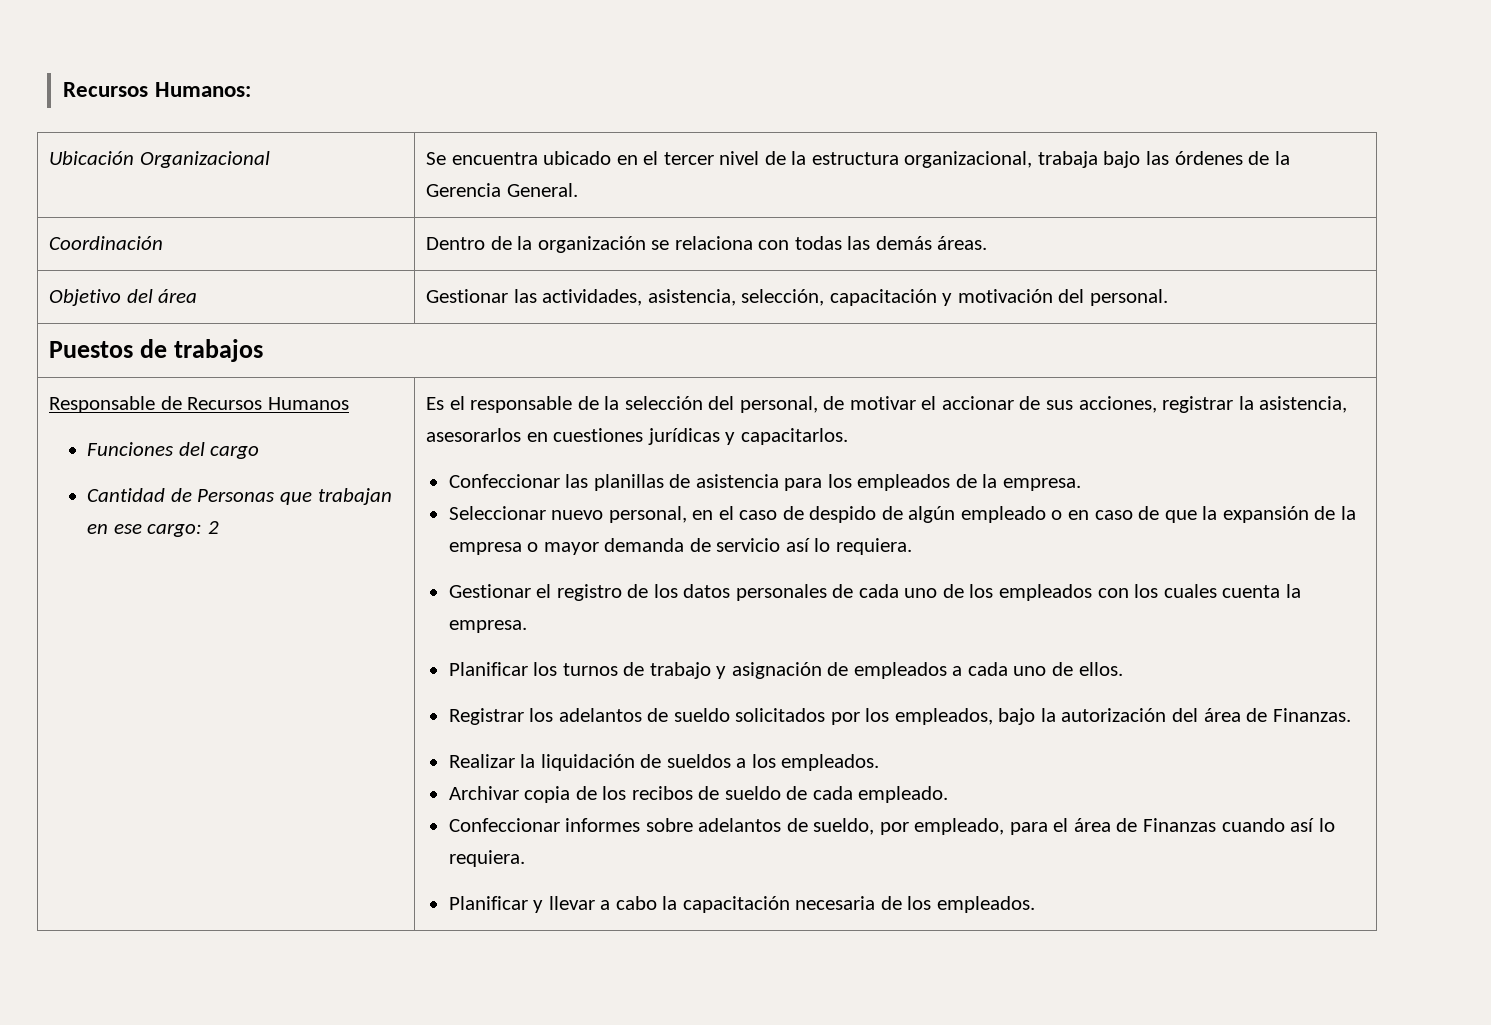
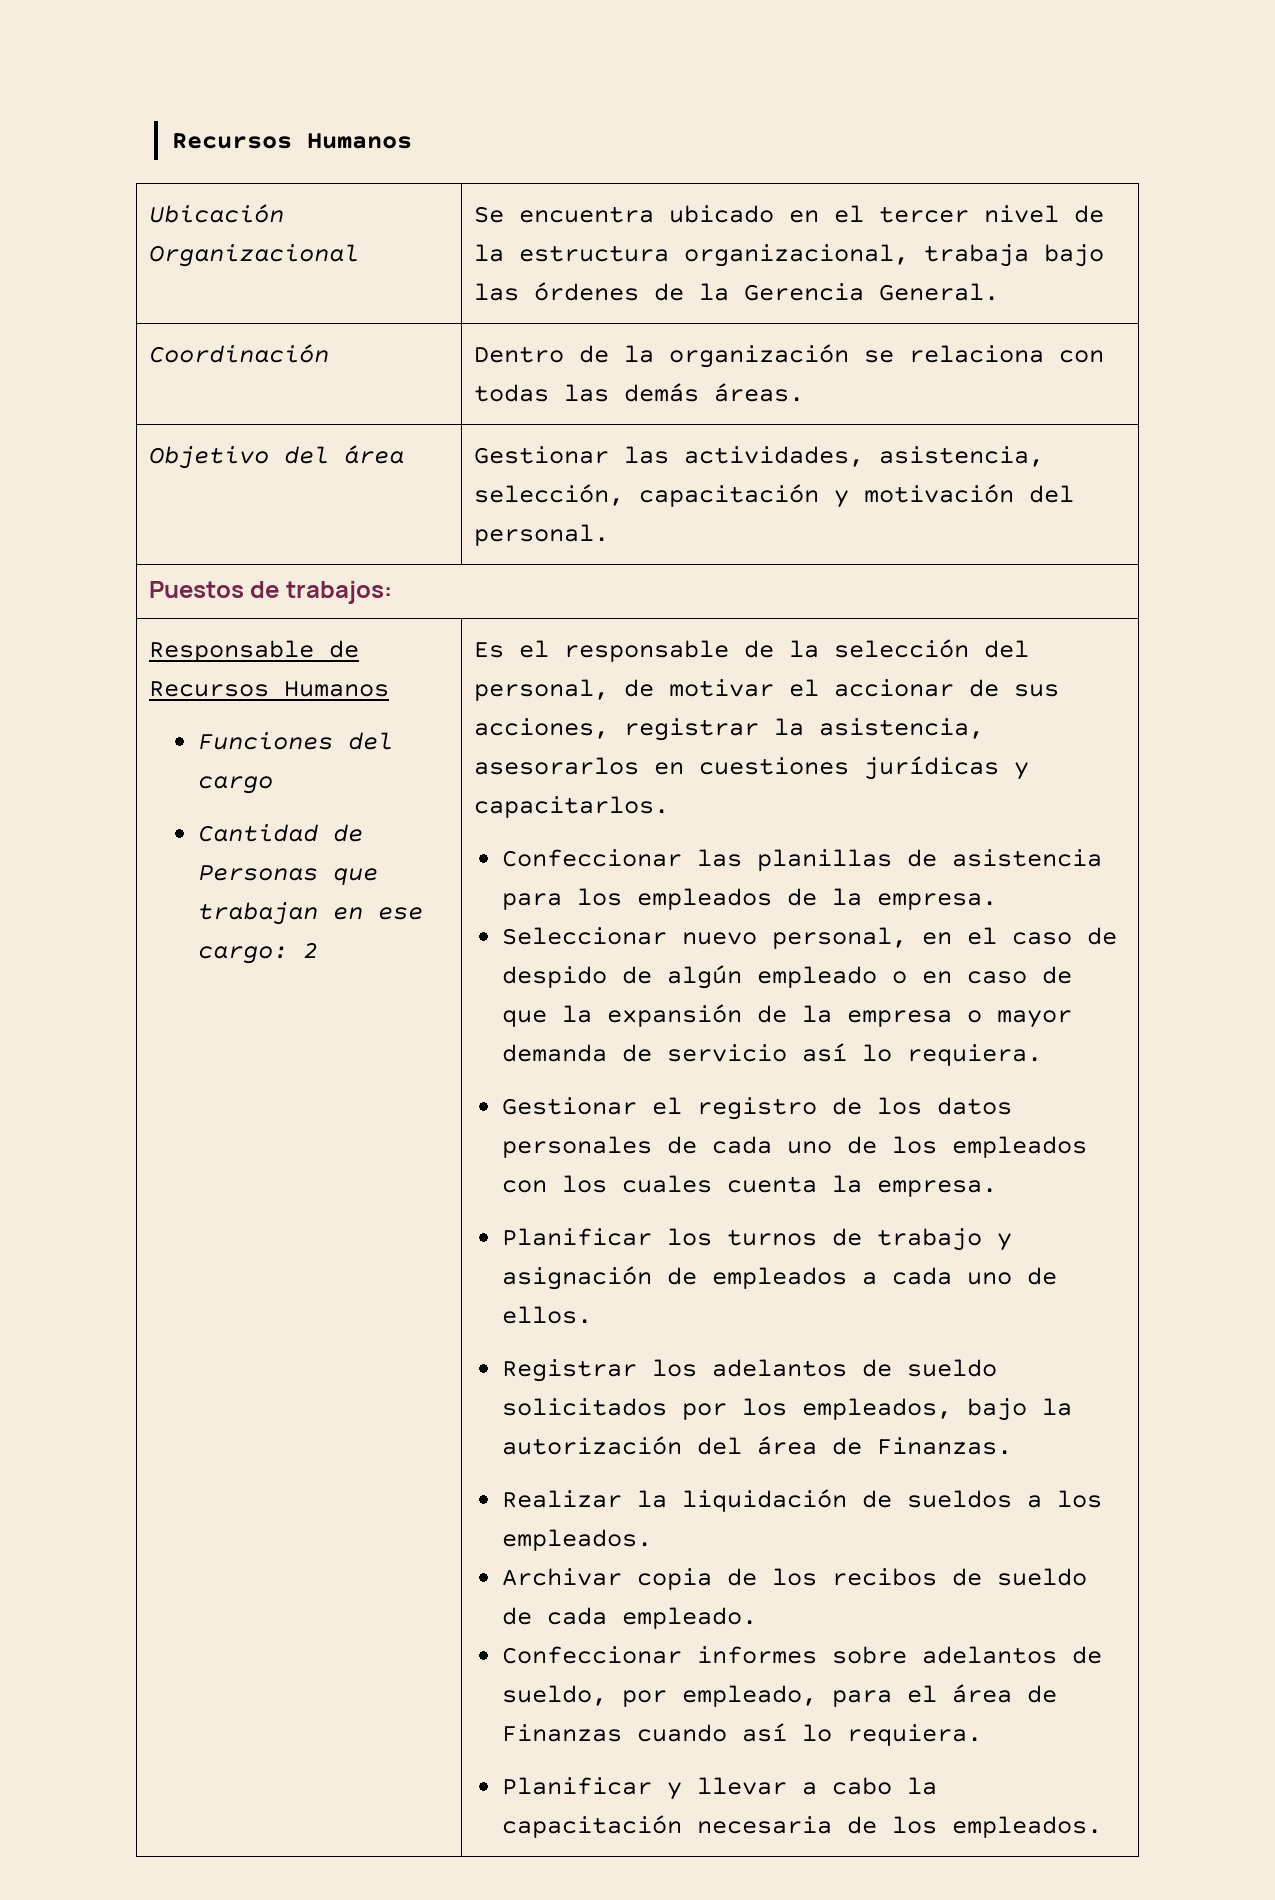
[63,82,251,97] Recursos Humanos: -> [171,133,412,149] Recursos Humanos
[174,339,264,362] trabajos -> [285,581,392,604] trabajos:

